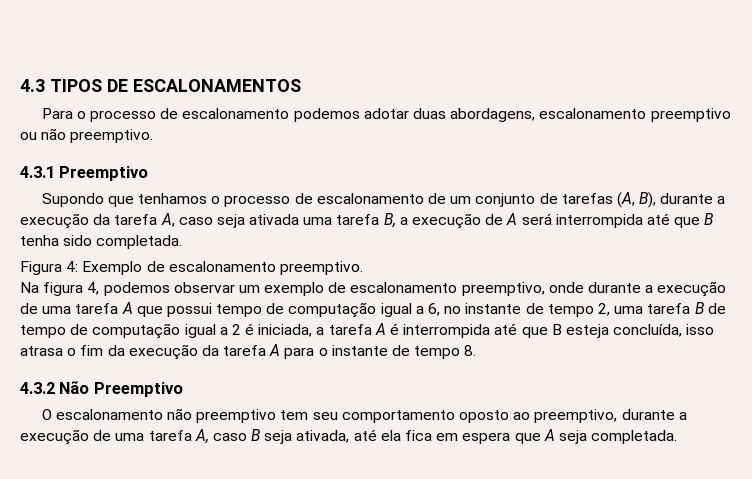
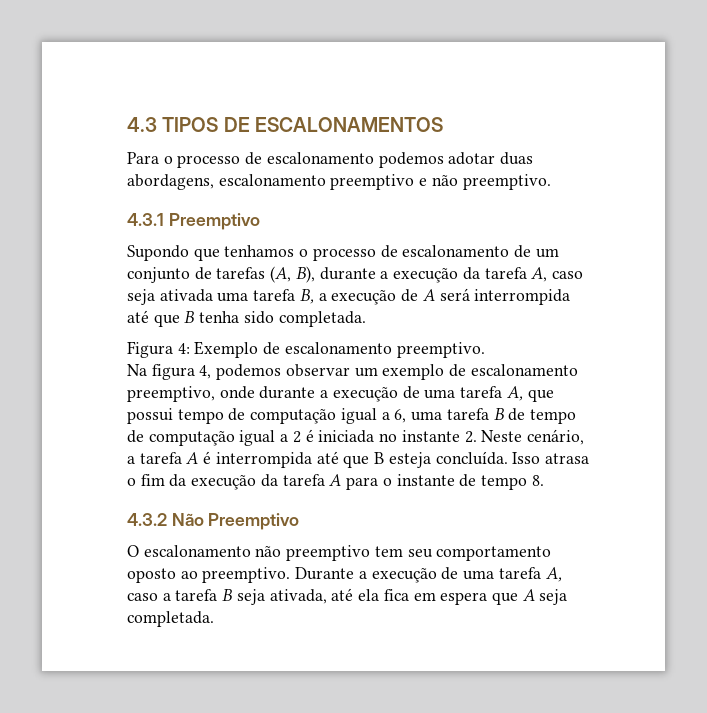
[20,132,37,140] ou -> [419,178,428,186] e
[121,302,133,314] A -> [506,386,523,401] A,
[444,303,610,317] no instante de tempo 2, -> (407, 416) none
[258,324,313,337] iniciada, -> [318,429,584,445] iniciada no instante 2. Neste cenário,
[613,324,715,337] concluída, isso -> [435,451,541,465] concluída. Isso
[534,409,675,423] preemptivo, durante -> [202,567,355,583] preemptivo. Durante
(247, 437) none -> [162,589,218,601] a tarefa

